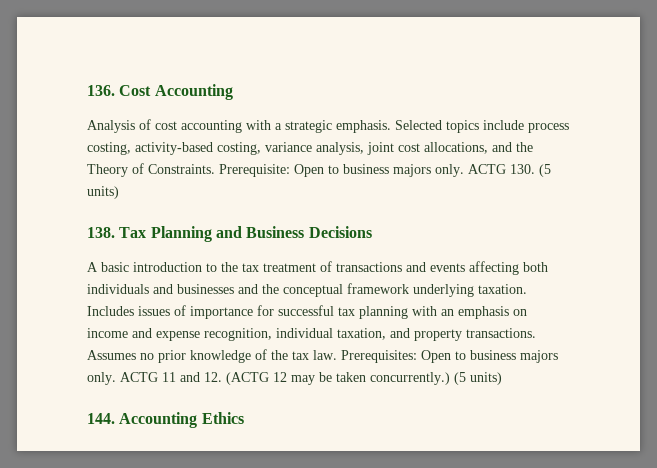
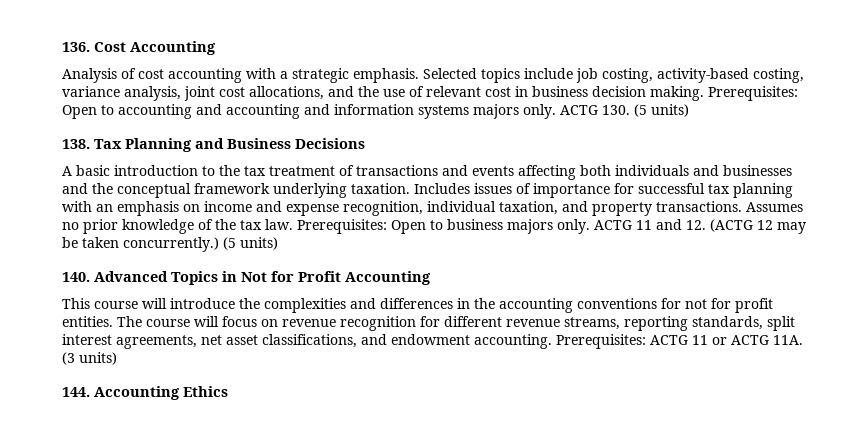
[528,123,569,133] process -> [576,68,598,83] job
[87,163,389,177] Theory of Constraints. Prerequisite: Open to business -> [383,86,798,101] [62,104,469,119] use of relevant cost in business decision making. Prerequisites: Open to accounting and accounting and information systems
(502, 378) none -> [62,271,431,285] [62,298,773,313] [62,316,795,331] [62,334,803,349] [62,352,117,365] // 140. Advanced Topics in Not for Profit Accounting // This course will introduce the complexities and differences in the accounting conventions for not for profit entities. The course will focus on revenue recognition for different revenue streams, reporting standards, split interest agreements, net asset classifications, and endowment accounting. Prerequisites: ACTG 11 or ACTG 11A. (3 units)

